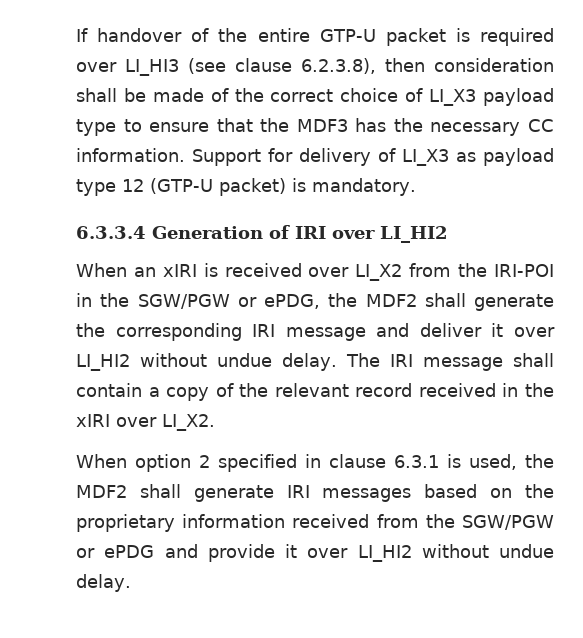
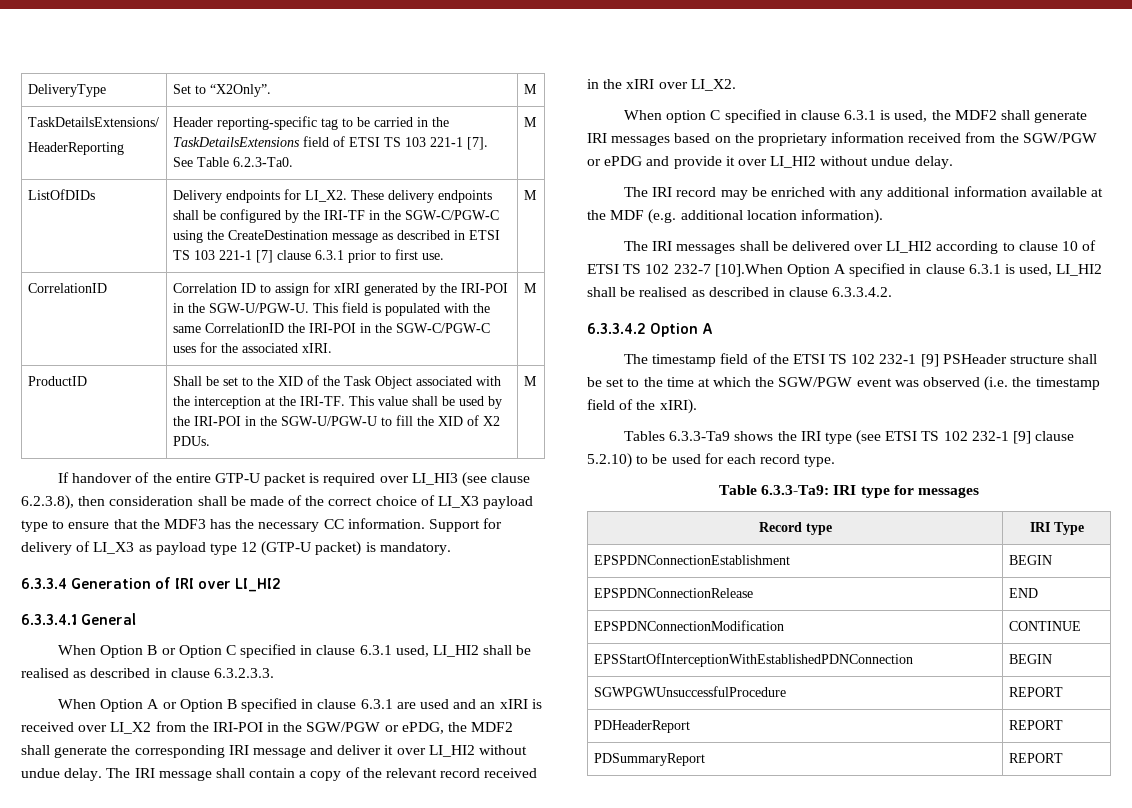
(76, 35) none -> [27,84,106,97] [172,84,271,97] [523,84,537,94] [27,117,159,127] [27,142,124,155] [172,116,449,130] [172,136,488,150] [172,157,293,167] [523,117,537,127] [27,189,95,200] [172,189,492,203] [172,209,499,223] [172,230,500,243] [172,249,444,263] [523,190,537,200] [27,283,107,293] [172,282,508,296] [172,302,490,316] [172,323,490,333] [172,342,332,353] [523,283,537,293] [27,376,87,386] [172,375,501,389] [172,396,502,409] [172,415,500,426] [172,436,210,446] [523,376,537,386] DeliveryType | Set to “X2Only”. | M // TaskDetailsExtensions/ // HeaderReporting | Header reporting-specific tag to be carried in the TaskDetailsExtensions field of ETSI TS 103 221-1 [7]. See Table 6.2.3-Ta0. | M // ListOfDIDs | Delivery endpoints for LI_X2. These delivery endpoints shall be configured by the IRI-TF in the SGW-C/PGW-C using the CreateDestination message as described in ETSI TS 103 221-1 [7] clause 6.3.1 prior to first use. | M // CorrelationID | Correlation ID to assign for xIRI generated by the IRI-POI in the SGW-U/PGW-U. This field is populated with the same CorrelationID the IRI-POI in the SGW-C/PGW-C uses for the associated xIRI. | M // ProductID | Shall be set to the XID of the Task Object associated with the interception at the IRI-TF. This value shall be used by the IRI-POI in the SGW-U/PGW-U to fill the XID of X2 PDUs. | M //
[76,263,127,277] // When -> [21,613,137,625] [57,644,532,658] [21,668,274,678] [57,698,477,712] // 6.3.3.4.1 General // When Option B or Option C specified in clause 6.3.1 used, LI_HI2 shall be realised as described in clause 6.3.2.3.3. // When Option A or Option B specified in clause 6.3.1 are used and
[199,455,210,468] 2 -> [710,110,721,120] C
(131, 583) none -> [623,186,1104,200] [587,209,883,224] [623,240,1097,254] [587,263,1103,277] [587,287,893,297] [587,323,714,337] [623,353,1098,367] [587,376,1100,391] [587,399,697,414] [623,430,1075,445] [587,453,836,468] [719,485,979,498] [758,522,832,535] [1029,522,1084,535] [593,555,790,565] [1008,555,1052,565] [593,588,753,598] [1008,588,1038,598] [593,620,784,631] [1008,621,1081,631] [593,653,913,667] [1008,654,1052,664] [593,686,786,697] [1008,687,1063,697] [593,720,690,733] [1008,720,1063,730] [593,753,705,766] [1008,753,1063,763] // The IRI record may be enriched with any additional information available at the MDF (e.g. additional location information). // The IRI messages shall be delivered over LI_HI2 according to clause 10 of ETSI TS 102 232-7 [10].When Option A specified in clause 6.3.1 is used, LI_HI2 shall be realised as described in clause 6.3.3.4.2. // 6.3.3.4.2 Option A // The timestamp field of the ETSI TS 102 232-1 [9] PSHeader structure shall be set to the time at which the SGW/PGW event was observed (i.e. the timestamp field of the xIRI). // Tables 6.3.3-Ta9 shows the IRI type (see ETSI TS 102 232-1 [9] clause 5.2.10) to be used for each record type. // Table 6.3.3-Ta9: IRI type for messages // Record type | IRI Type // EPSPDNConnectionEstablishment | BEGIN // EPSPDNConnectionRelease | END // EPSPDNConnectionModification | CONTINUE // EPSStartOfInterceptionWithEstablishedPDNConnection | BEGIN // SGWPGWUnsuccessfulProcedure | REPORT // PDHeaderReport | REPORT // PDSummaryReport | REPORT

